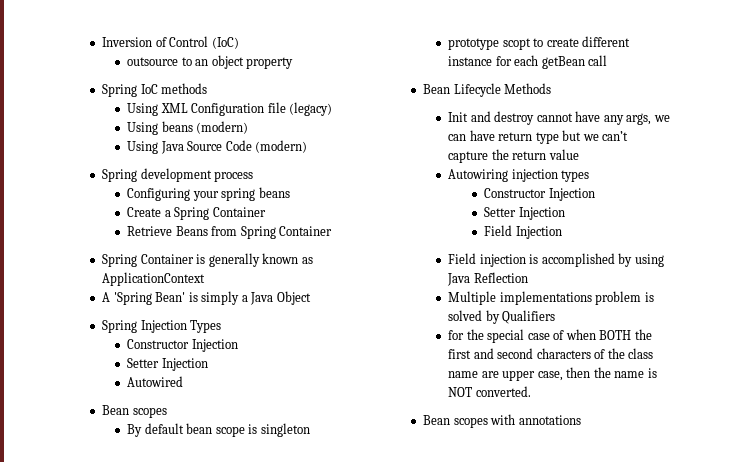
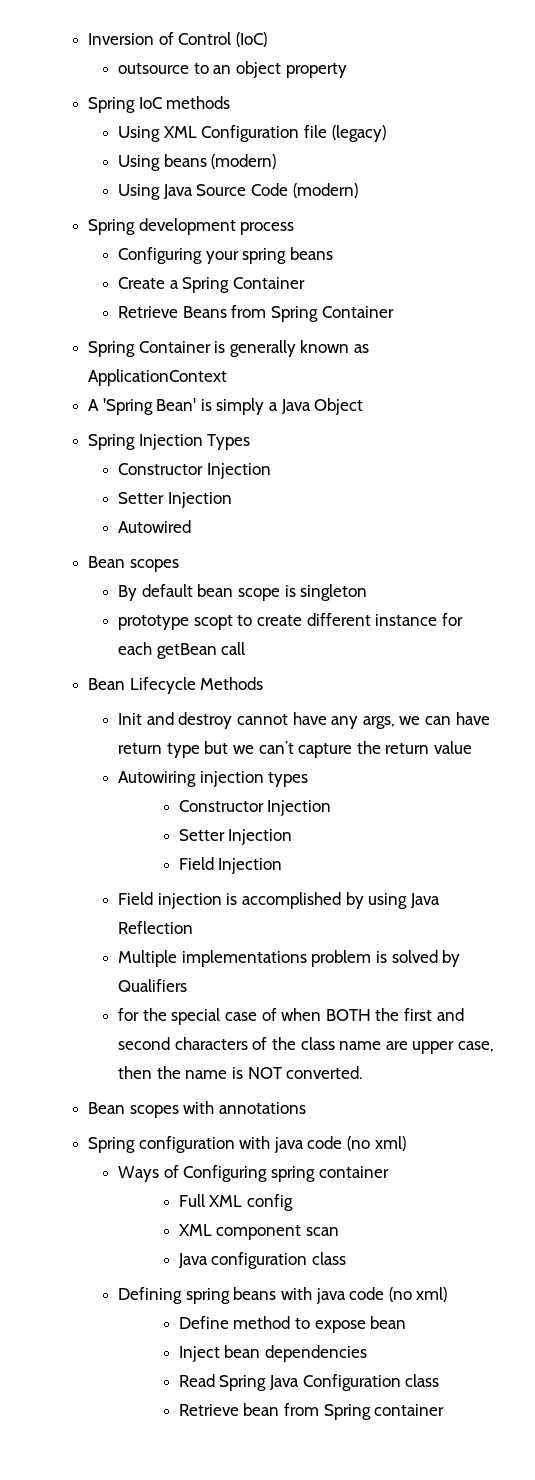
(581, 420) none -> [87,1136,406,1153] [118,1165,389,1182] [178,1194,293,1211] [178,1224,339,1240] [177,1252,346,1269] [118,1287,448,1304] [178,1316,407,1333] [178,1345,367,1362] [178,1374,440,1391] [178,1403,445,1420] // Spring configuration with java code (no xml) // Ways of Configuring spring container // Full XML config // XML component scan // Java configuration class // Defining spring beans with java code (no xml) // Define method to expose bean // Inject bean dependencies // Read Spring Java Configuration class // Retrieve bean from Spring container

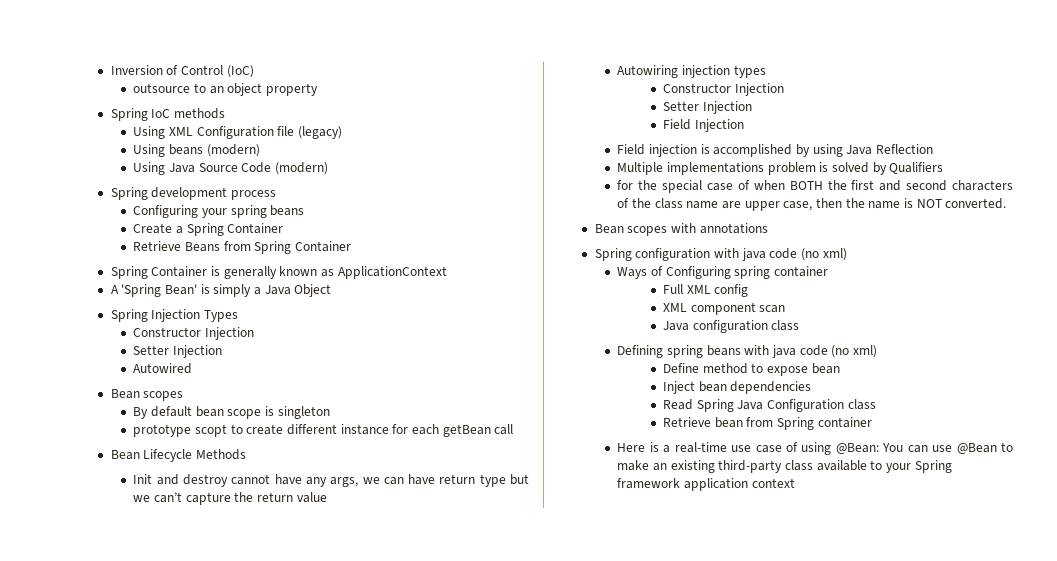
(445, 1410) none -> [617,442,1014,455] [617,460,952,473] [617,478,795,491] // Here is a real-time use case of using @Bean: You can use @Bean to make an existing third-party class available to your Spring framework application context

